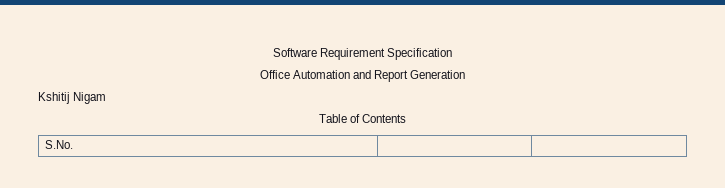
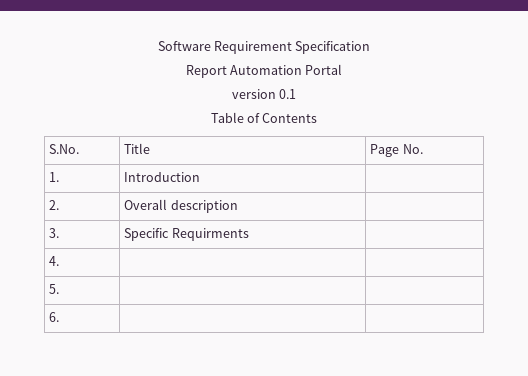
[259,70,466,82] [38,92,107,104] [318,114,407,123] [44,140,73,149] Office Automation and Report Generation // Kshitij Nigam // Table of Contents // S.No. -> [185,64,343,78] [231,89,297,99] [210,112,318,123] [49,144,80,154] [124,143,151,154] [370,144,423,157] [49,172,60,182] [124,172,201,182] [49,200,60,210] [124,199,238,213] [49,228,60,238] [124,228,249,241] [49,256,60,266] [49,284,60,294] [49,312,60,322] Report Automation Portal // version 0.1 // Table of Contents // S.No. | Title | Page No. // 1. | Introduction | // 2. | Overall description | // 3. | Specific Requirments | // 4. | | // 5. | | // 6.

